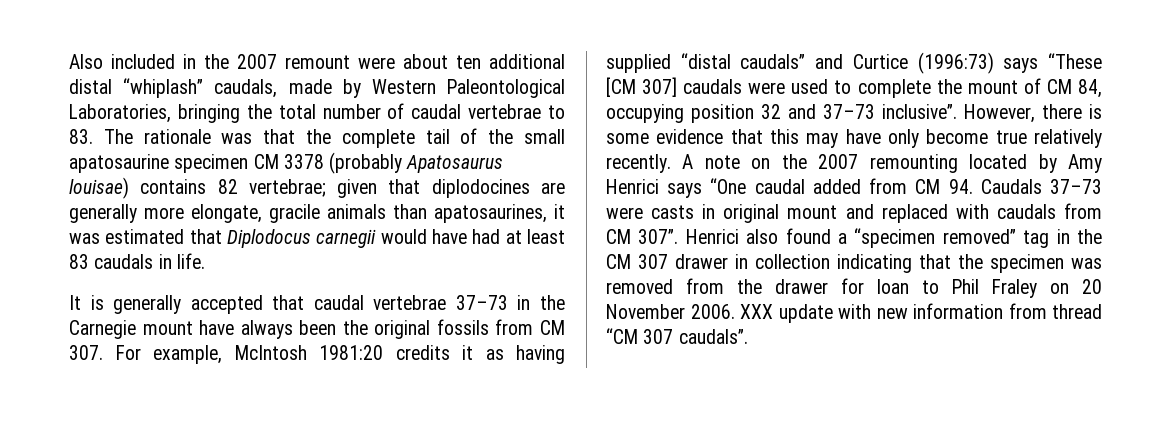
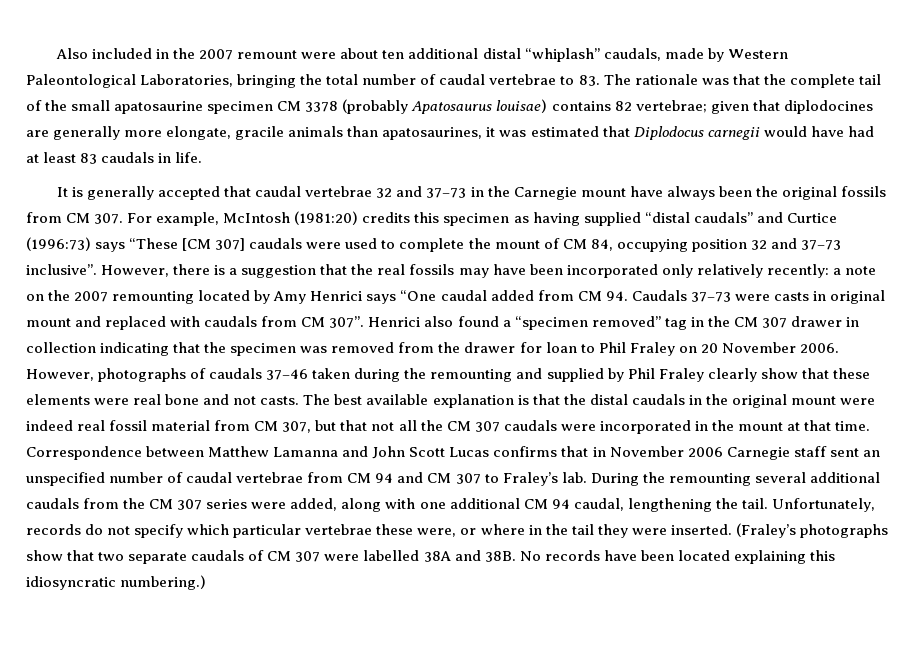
(447, 302) none -> [376,186,423,198] 32 and
[319,345,473,360] 1981:20 credits it -> [294,211,510,226] (1981:20) credits this specimen
[606,129,1102,148] [606,154,694,173] some evidence that this may have only become true relatively recently. A -> [229,264,841,278] a suggestion that the real fossils may have been incorporated only relatively recently: a
[740,303,1102,323] [606,328,748,344] XXX update with new information from thread “CM 307 caudals”. -> [26,368,870,382] [26,394,875,408] [26,420,871,434] [26,446,880,460] [26,472,880,486] [26,498,875,512] [26,523,888,538] [26,550,835,564] [26,575,207,590] However, photographs of caudals 37–46 taken during the remounting and supplied by Phil Fraley clearly show that these elements were real bone and not casts. The best available explanation is that the distal caudals in the original mount were indeed real fossil material from CM 307, but that not all the CM 307 caudals were incorporated in the mount at that time. Correspondence between Matthew Lamanna and John Scott Lucas confirms that in November 2006 Carnegie staff sent an unspecified number of caudal vertebrae from CM 94 and CM 307 to Fraley’s lab. During the remounting several additional caudals from the CM 307 series were added, along with one additional CM 94 caudal, lengthening the tail. Unfortunately, records do not specify which particular vertebrae these were, or where in the tail they were inserted. (Fraley’s photographs show that two separate caudals of CM 307 were labelled 38A and 38B. No records have been located explaining this idiosyncratic numbering.)

